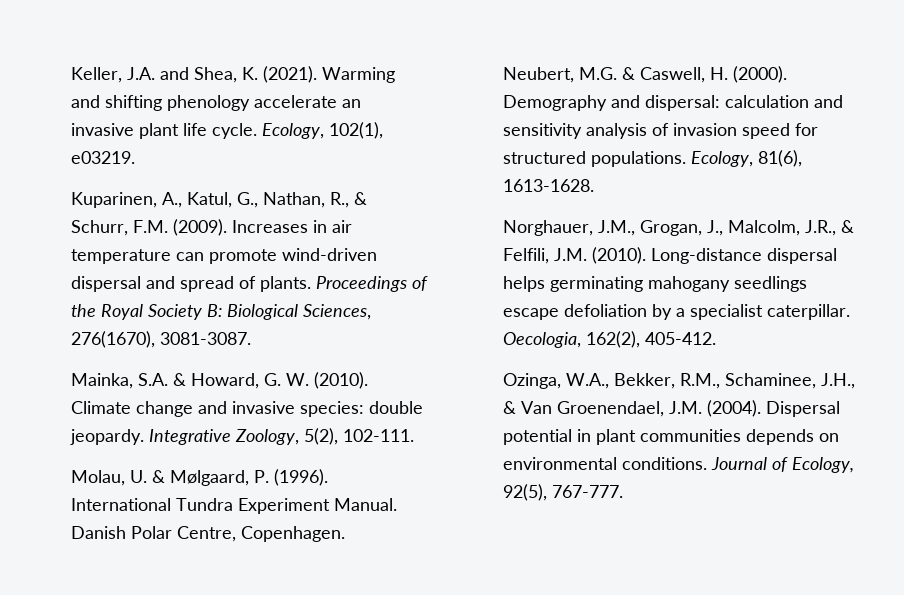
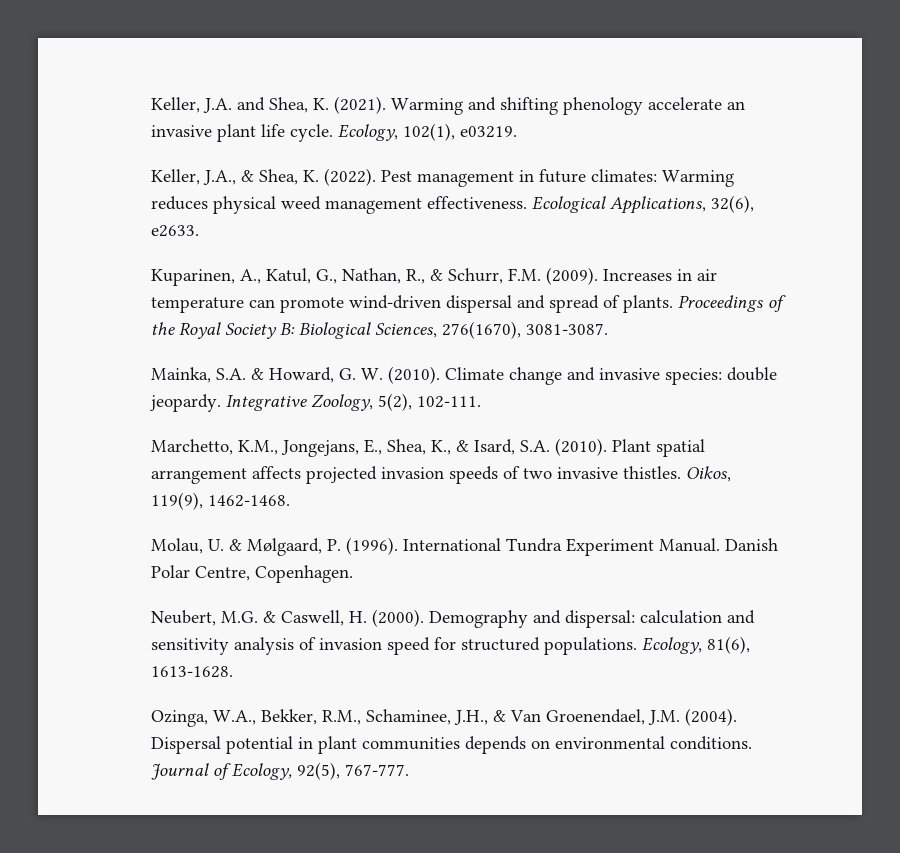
(136, 157) none -> [150,168,734,187] [150,195,754,214] [150,225,199,237] // Keller, J.A., & Shea, K. (2022). Pest management in future climates: Warming reduces physical weed management effectiveness. Ecological Applications, 32(6), e2633.
(415, 435) none -> [150,438,705,457] [150,466,731,484] [150,492,290,510] // Marchetto, K.M., Jongejans, E., Shea, K., & Isard, S.A. (2010). Plant spatial arrangement affects projected invasion speeds of two invasive thistles. Oikos, 119(9), 1462-1468.
[503,220,855,236] [503,247,838,264] [503,276,808,292] [503,304,851,320] [503,331,717,348] // Norghauer, J.M., Grogan, J., Malcolm, J.R., & Felfili, J.M. (2010). Long-distance dispersal helps germinating mahogany seedlings escape defoliation by a specialist caterpillar. Oecologia, 162(2), 405-412. -> (233, 672) none

